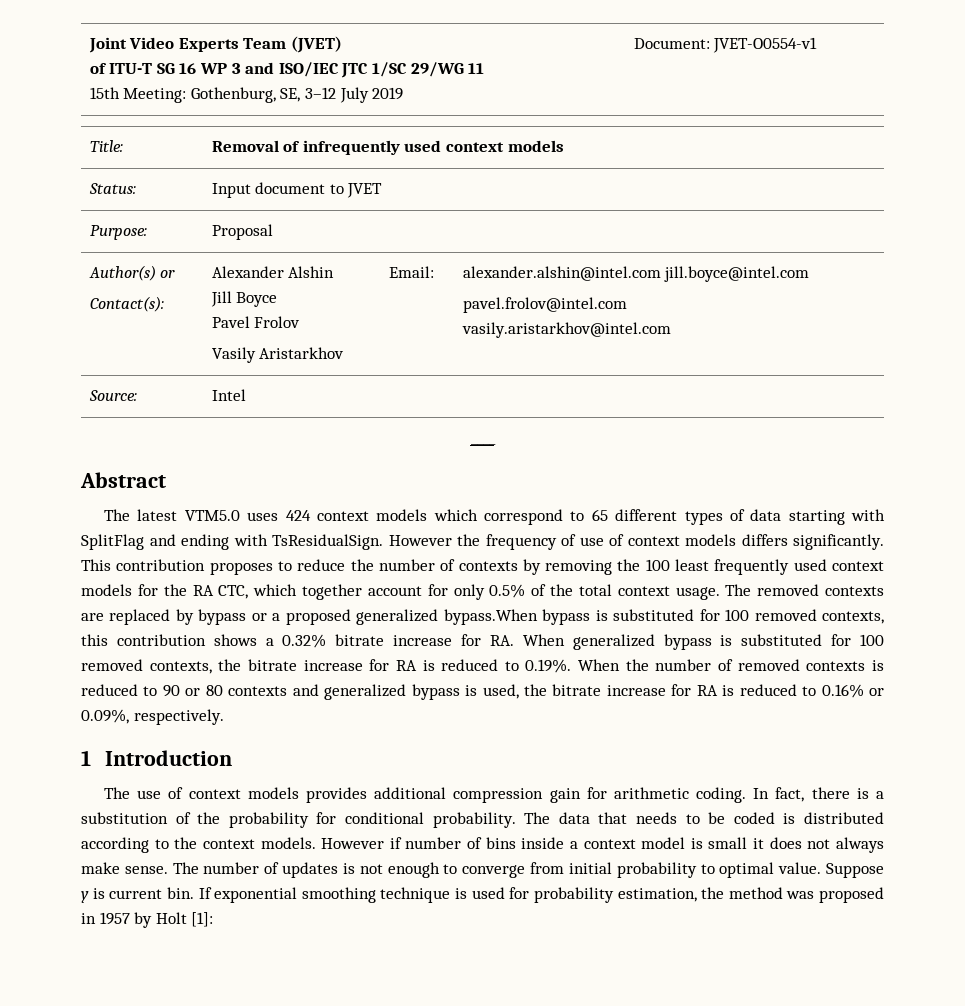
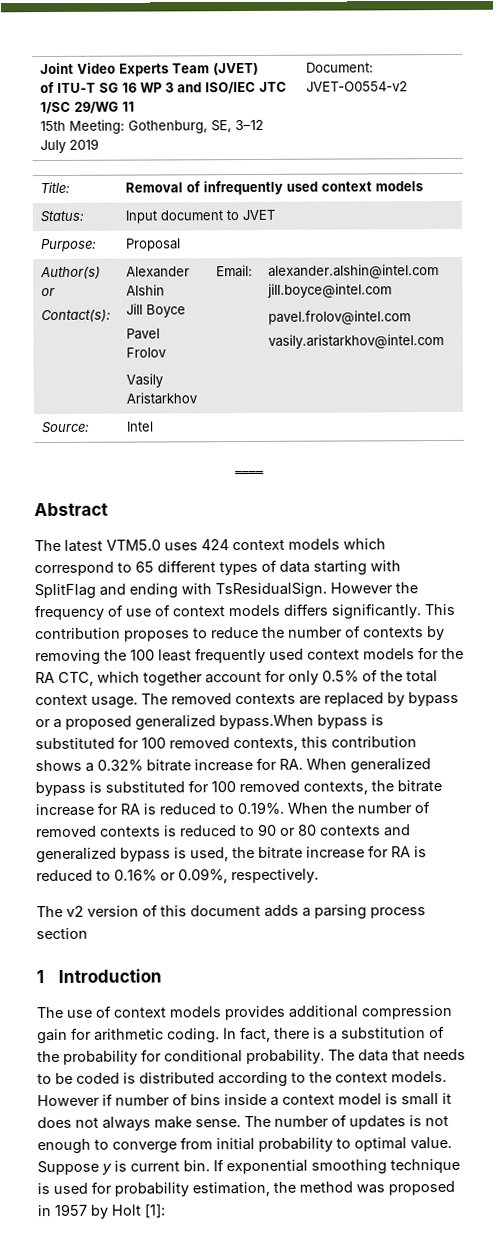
[713,37,818,53] JVET-O0554-v1 -> [305,81,408,92] JVET-O0554-v2
(224, 717) none -> [36,904,426,920] [36,927,88,940] // The v2 version of this document adds a parsing process section

